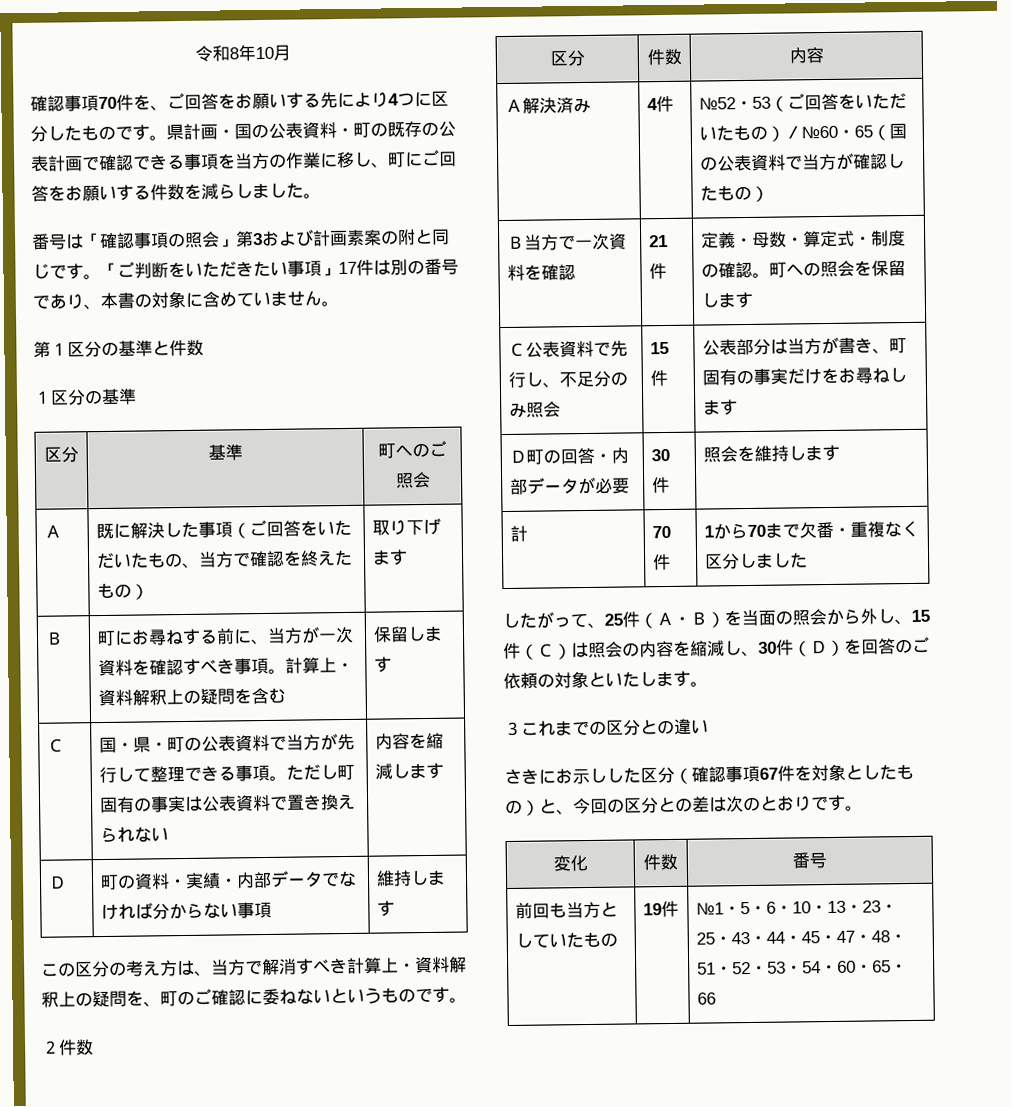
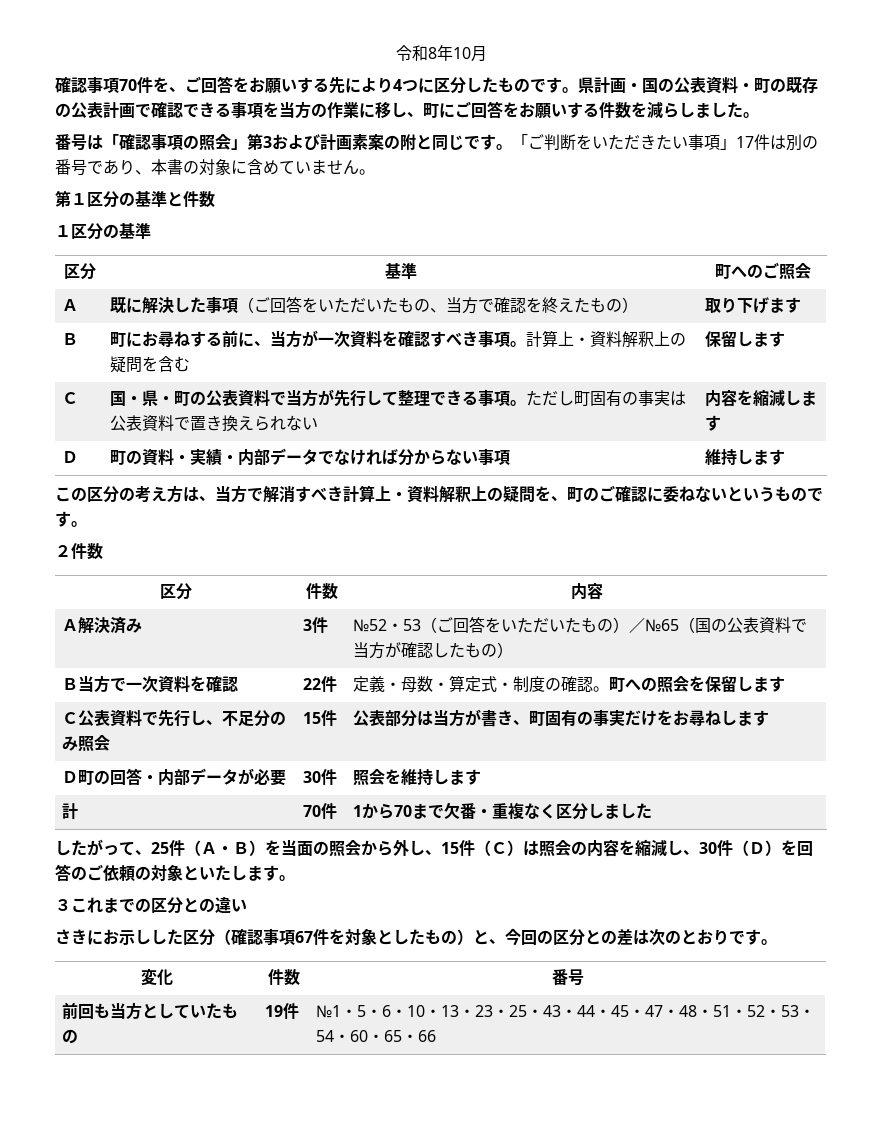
[647,98,659,111] 4 -> [302,619,312,631] 3
[801,125,874,139] №60・65 -> [644,619,679,632] №65
[649,234,669,248] 21 -> [302,678,321,690] 22

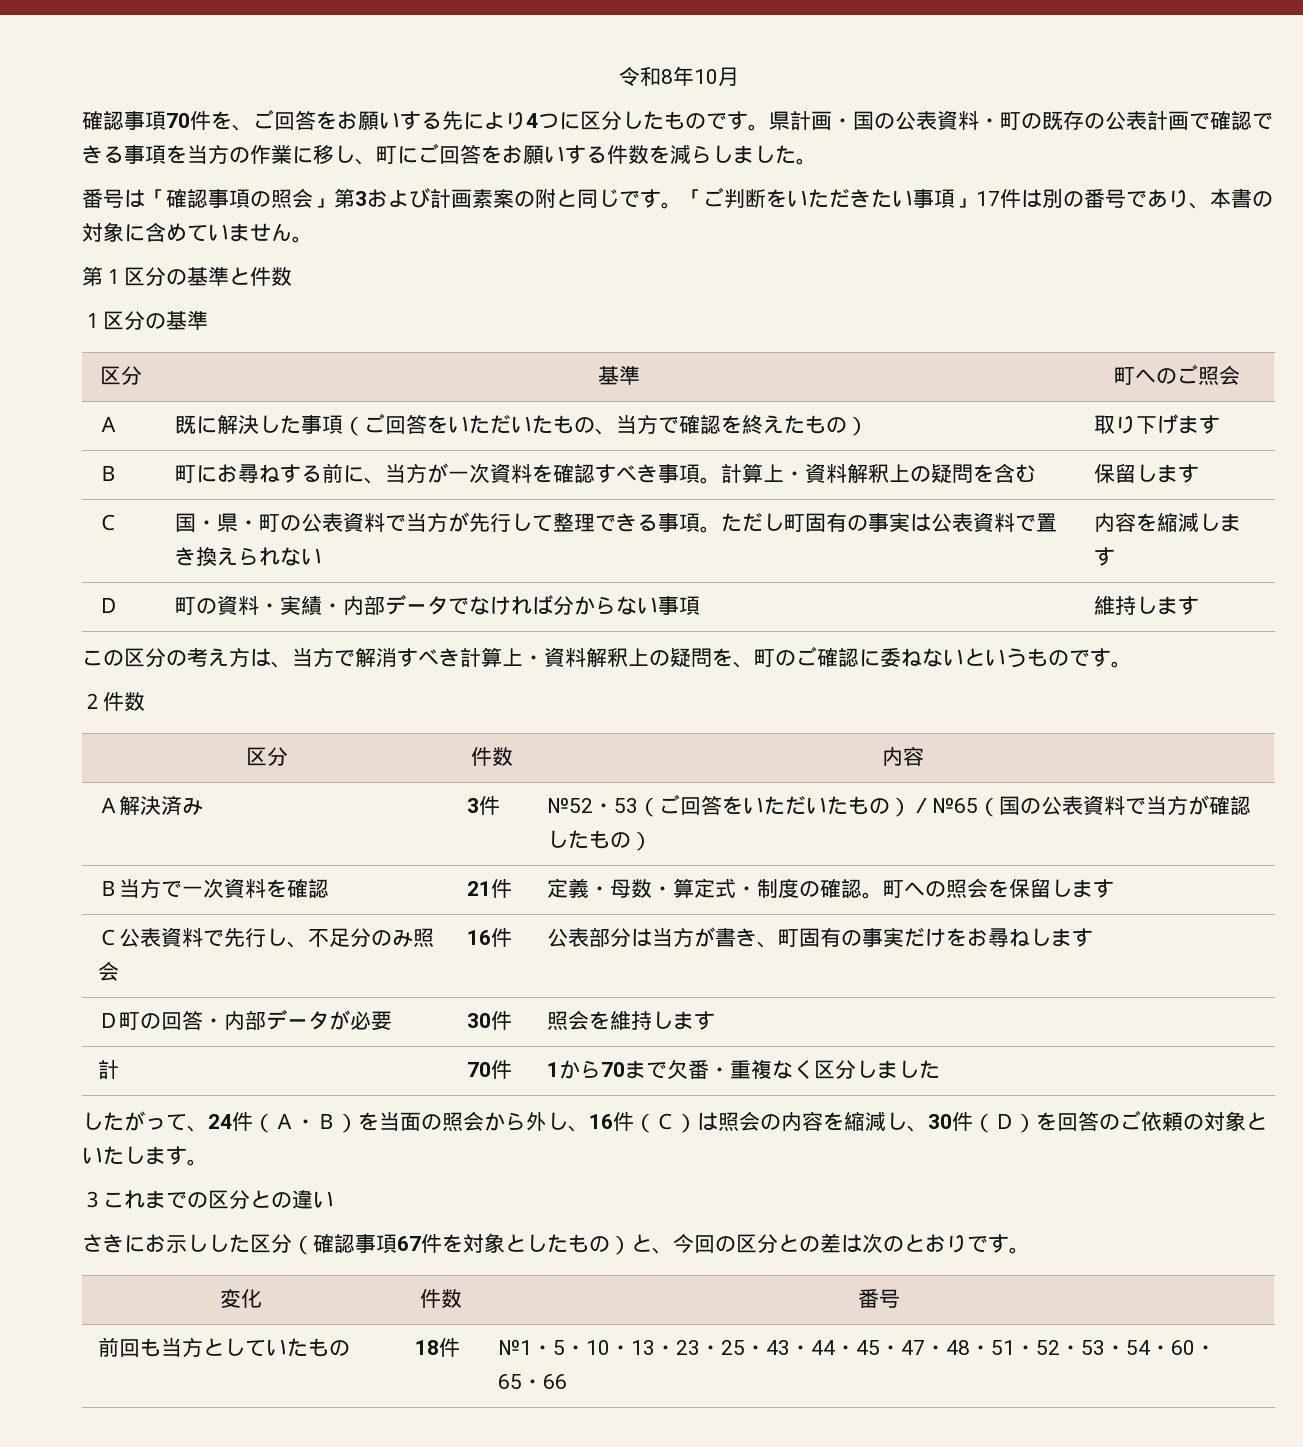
[302,678,321,690] 22 -> [466,881,491,896] 21
[302,712,321,724] 15 -> [466,930,491,945] 16
[151,842,169,854] 25 -> [208,1114,232,1129] 24
[441,842,459,854] 15 -> [589,1114,613,1129] 16
[264,1005,283,1017] 19 -> [414,1340,439,1355] 18
[381,1005,407,1017] 6・ -> (586, 1350) none

